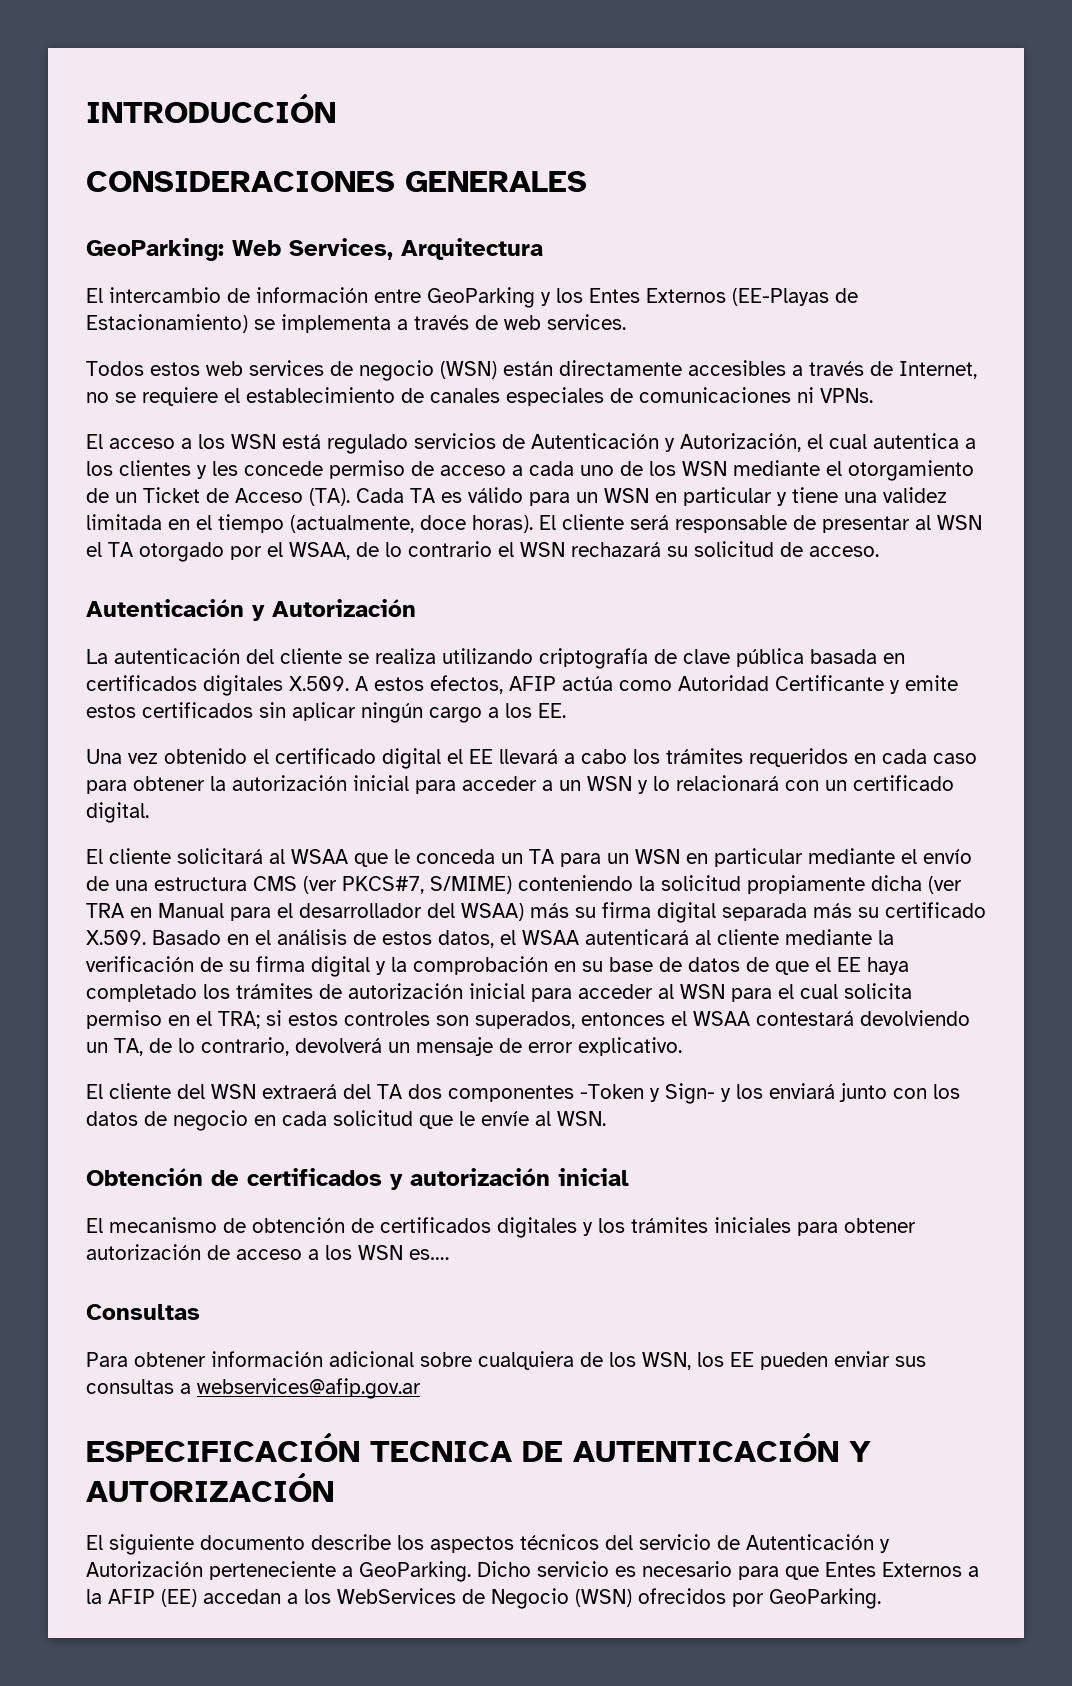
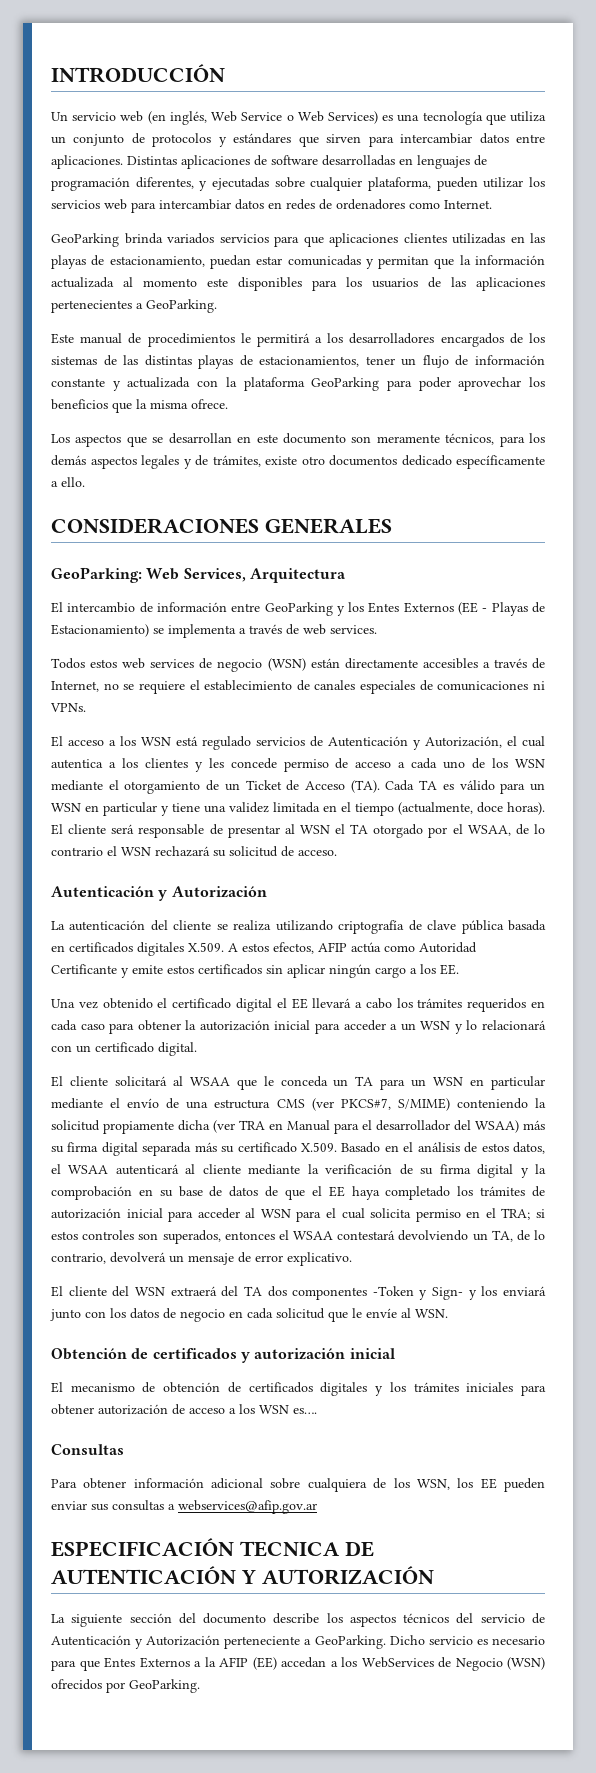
(336, 108) none -> [51,111,546,125] [51,133,545,147] [51,155,487,169] [51,177,545,191] [51,199,492,213] [51,233,545,247] [51,255,545,269] [51,277,545,291] [51,299,217,313] [51,333,545,347] [51,355,545,369] [51,377,545,391] [51,399,228,413] [51,433,545,447] [51,455,545,469] [51,477,85,487] // Un servicio web (en inglés, Web Service o Web Services) es una tecnología que utiliza un conjunto de protocolos y estándares que sirven para intercambiar datos entre aplicaciones. Distintas aplicaciones de software desarrolladas en lenguajes de programación diferentes, y ejecutadas sobre cualquier plataforma, pueden utilizar los servicios web para intercambiar datos en redes de ordenadores como Internet. // GeoParking brinda variados servicios para que aplicaciones clientes utilizadas en las playas de estacionamiento, puedan estar comunicadas y permitan que la información actualizada al momento este disponibles para los usuarios de las aplicaciones pertenecientes a GeoParking. // Este manual de procedimientos le permitirá a los desarrolladores encargados de los sistemas de las distintas playas de estacionamientos, tener un flujo de información constante y actualizada con la plataforma GeoParking para poder aprovechar los beneficios que la misma ofrece. // Los aspectos que se desarrollan en este documento son meramente técnicos, para los demás aspectos legales y de trámites, existe otro documentos dedicado específicamente a ello.
[732,288,829,306] (EE-Playas -> [458,602,528,616] (EE - Playas
[86,1534,194,1555] El siguiente -> [51,1613,196,1627] La siguiente sección del

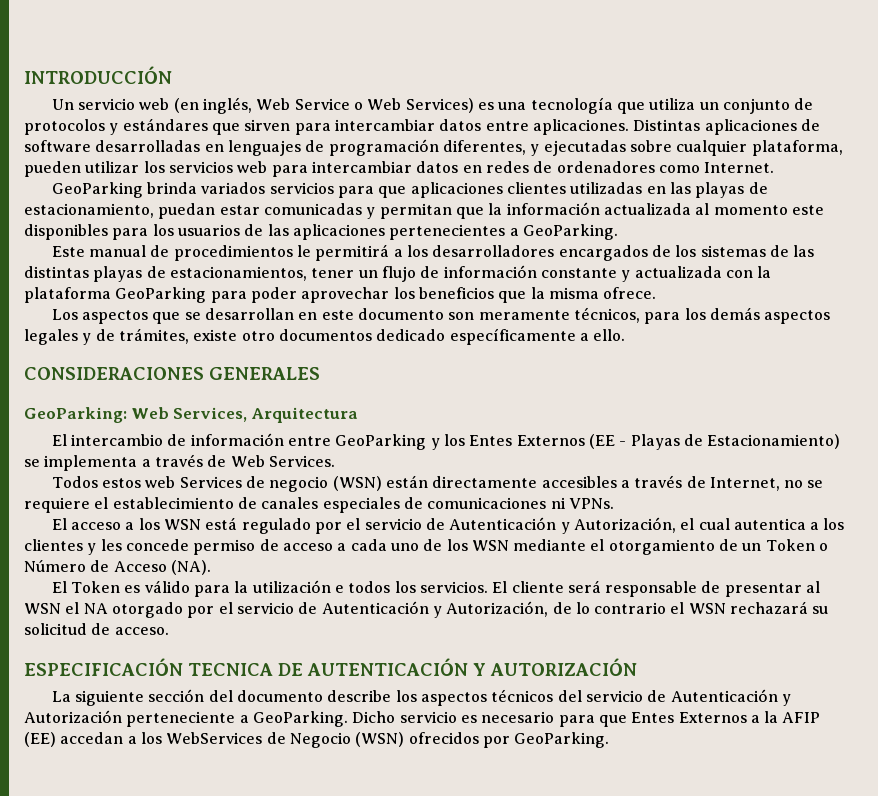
[303,624,377,635] web services. -> [230,455,335,467] Web Services.
[150,659,195,668] services -> [179,476,242,488] Services
[256,737,305,746] servicios -> [314,518,422,534] por el servicio
[245,780,546,794] [51,802,545,816] Ticket de Acceso (TA). Cada TA es válido para un WSN en particular y tiene una validez limitada en el tiempo (actualmente, doce horas). -> [765,539,829,551] [24,560,211,575] [51,580,488,597] Token o Número de Acceso (NA). // El Token es válido para la utilización e todos los servicios.
[350,824,369,834] TA -> [83,603,108,614] NA
[467,825,511,836] WSAA, -> [236,601,549,618] servicio de Autenticación y Autorización,
[51,886,267,901] [51,920,546,934] [51,942,477,956] [51,964,459,978] [51,998,545,1012] [51,1020,546,1034] [51,1042,197,1056] [51,1076,545,1090] [51,1098,546,1111] [51,1120,545,1134] [51,1142,545,1156] [51,1164,546,1178] [51,1186,545,1200] [51,1208,545,1222] [51,1230,546,1244] [51,1252,352,1266] [51,1286,547,1300] [50,1308,448,1322] [51,1348,395,1363] [51,1382,547,1396] [51,1404,317,1415] [51,1444,124,1455] [51,1478,545,1492] [51,1500,317,1514] // Autenticación y Autorización // La autenticación del cliente se realiza utilizando criptografía de clave pública basada en certificados digitales X.509. A estos efectos, AFIP actúa como Autoridad Certificante y emite estos certificados sin aplicar ningún cargo a los EE. // Una vez obtenido el certificado digital el EE llevará a cabo los trámites requeridos en cada caso para obtener la autorización inicial para acceder a un WSN y lo relacionará con un certificado digital. // El cliente solicitará al WSAA que le conceda un TA para un WSN en particular mediante el envío de una estructura CMS (ver PKCS#7, S/MIME) conteniendo la solicitud propiamente dicha (ver TRA en Manual para el desarrollador del WSAA) más su firma digital separada más su certificado X.509. Basado en el análisis de estos datos, el WSAA autenticará al cliente mediante la verificación de su firma digital y la comprobación en su base de datos de que el EE haya completado los trámites de autorización inicial para acceder al WSN para el cual solicita permiso en el TRA; si estos controles son superados, entonces el WSAA contestará devolviendo un TA, de lo contrario, devolverá un mensaje de error explicativo. // El cliente del WSN extraerá del TA dos componentes -Token y Sign- y los enviará junto con los datos de negocio en cada solicitud que le envíe al WSN. // Obtención de certificados y autorización inicial // El mecanismo de obtención de certificados digitales y los trámites iniciales para obtener autorización de acceso a los WSN es…. // Consultas // Para obtener información adicional sobre cualquiera de los WSN, los EE pueden enviar sus consultas a webservices@afip.gov.ar -> (169, 631) none

